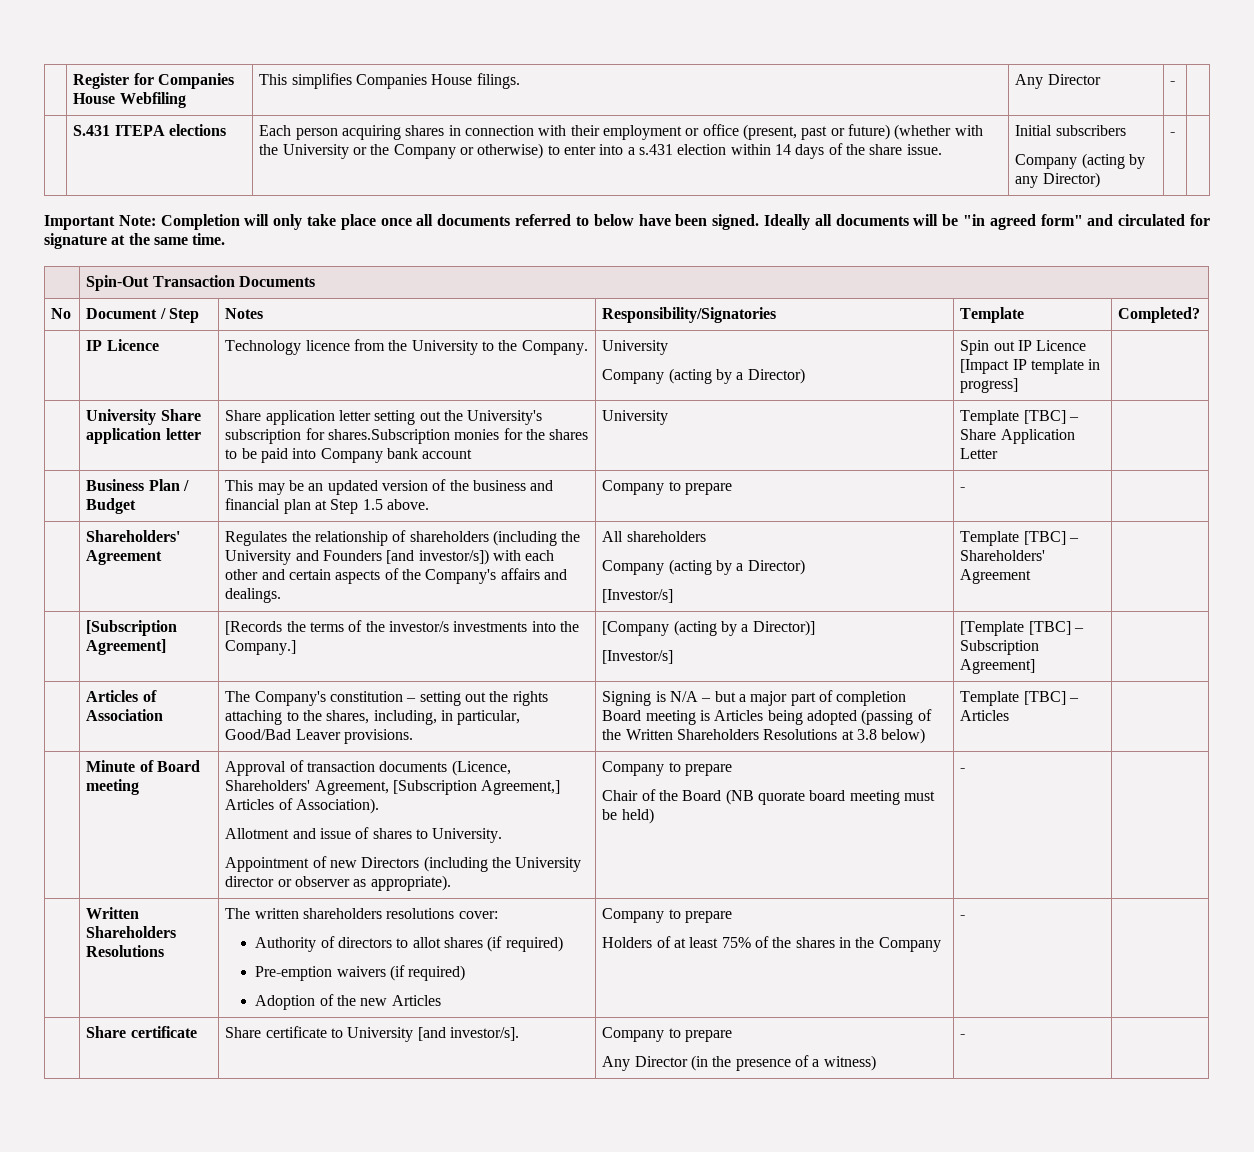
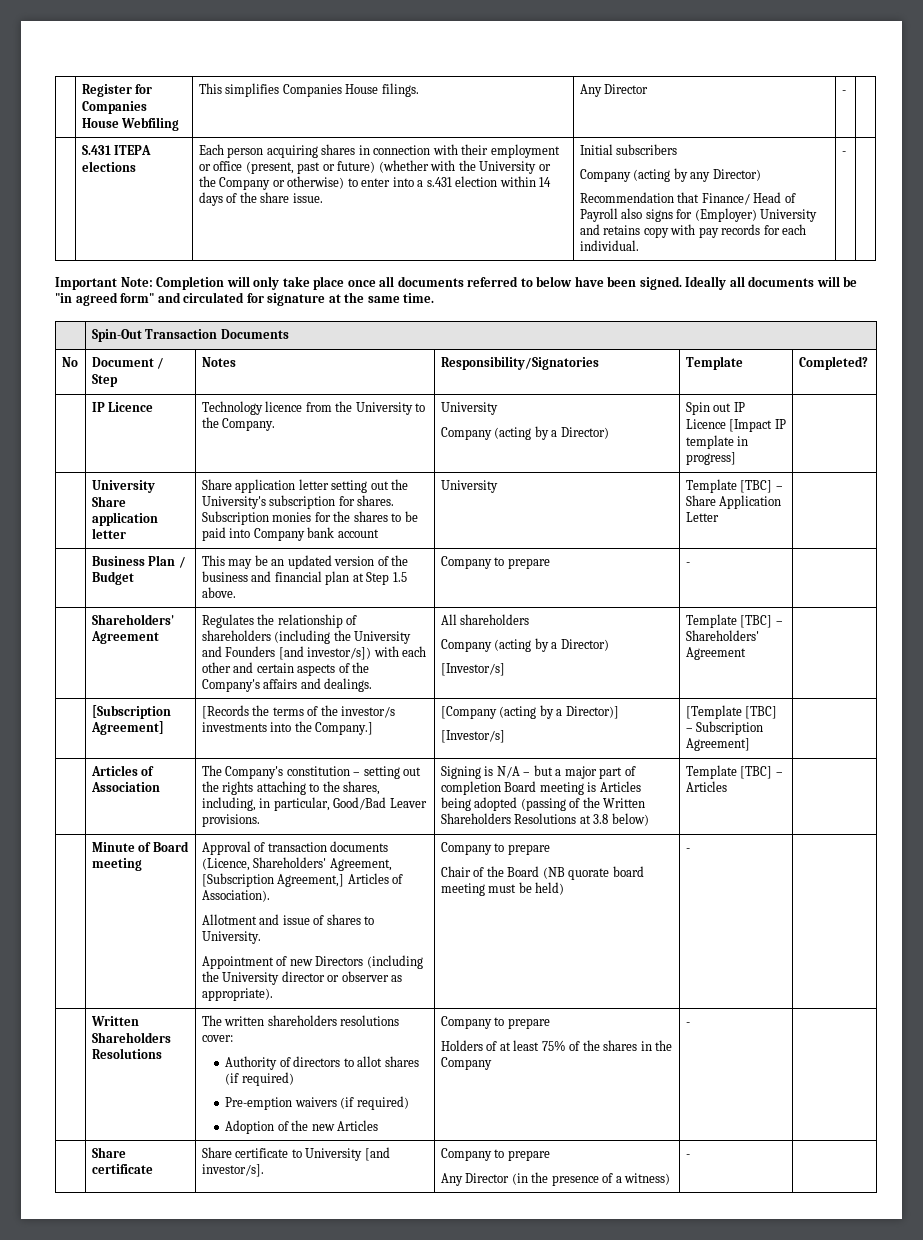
(1100, 180) none -> [579,192,796,205] [579,208,818,222] [579,224,807,238] [579,240,639,251] // Recommendation that Finance/ Head of Payroll also signs for (Employer) University and retains copy with pay records for each individual.
[328,429,451,444] shares.Subscription -> [357,495,395,506] [201,511,269,525] shares. Subscription

